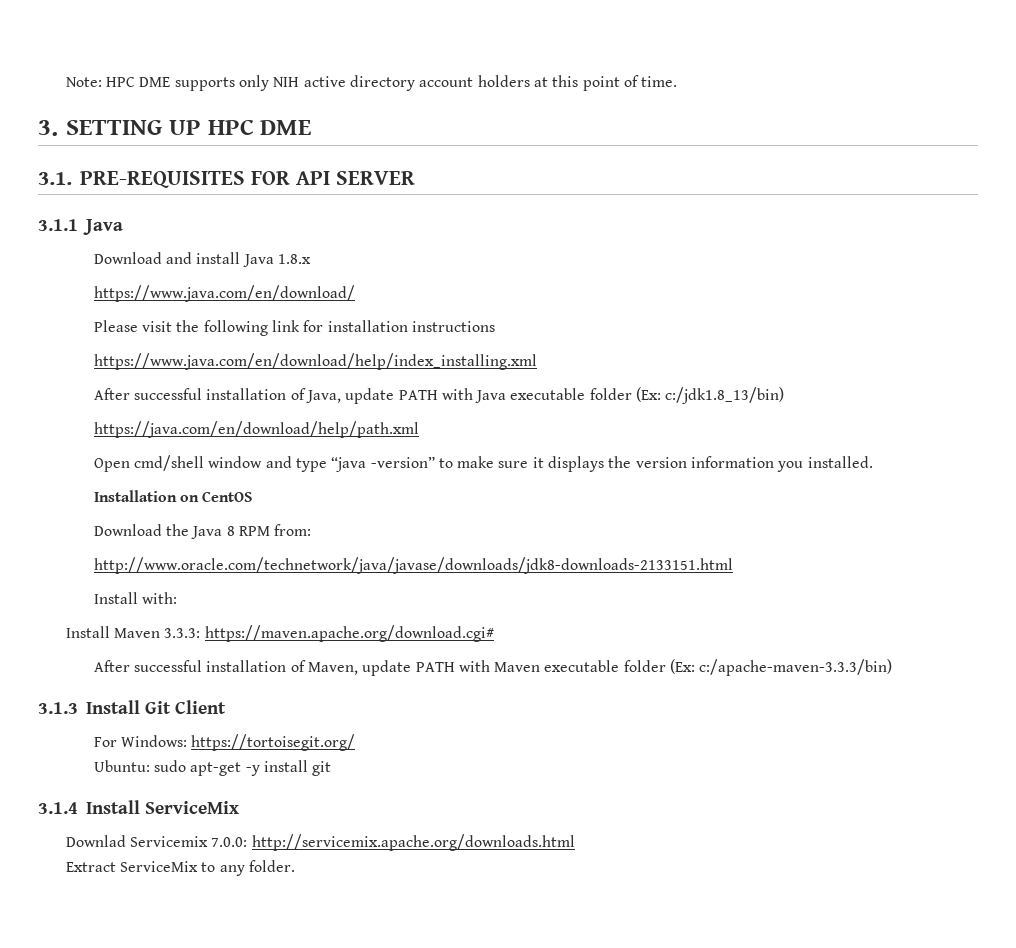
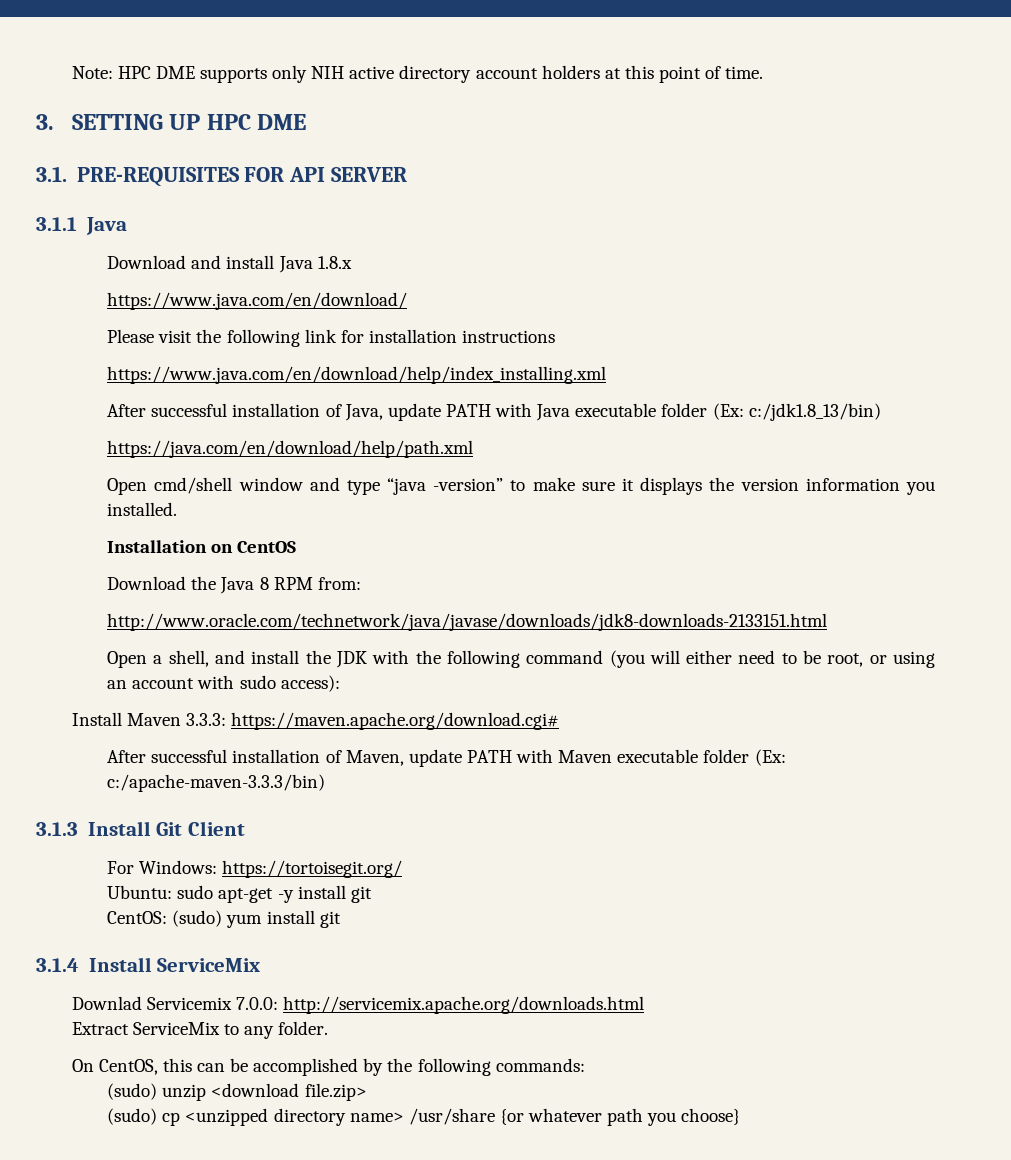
[93,592,177,604] Install with: -> [107,650,935,668] [107,675,340,692] Open a shell, and install the JDK with the following command (you will either need to be root, or using an account with sudo access):
(332, 768) none -> [107,910,341,928] // CentOS: (sudo) yum install git
(296, 866) none -> [71,1058,585,1076] [107,1083,367,1101] [107,1108,741,1126] // On CentOS, this can be accomplished by the following commands: // (sudo) unzip <download file.zip> // (sudo) cp <unzipped directory name> /usr/share {or whatever path you choose}

